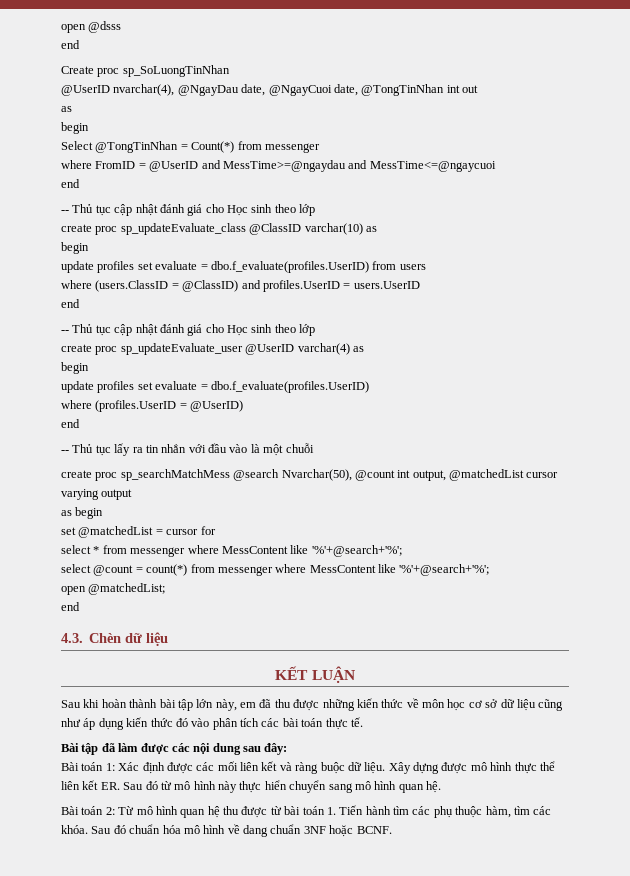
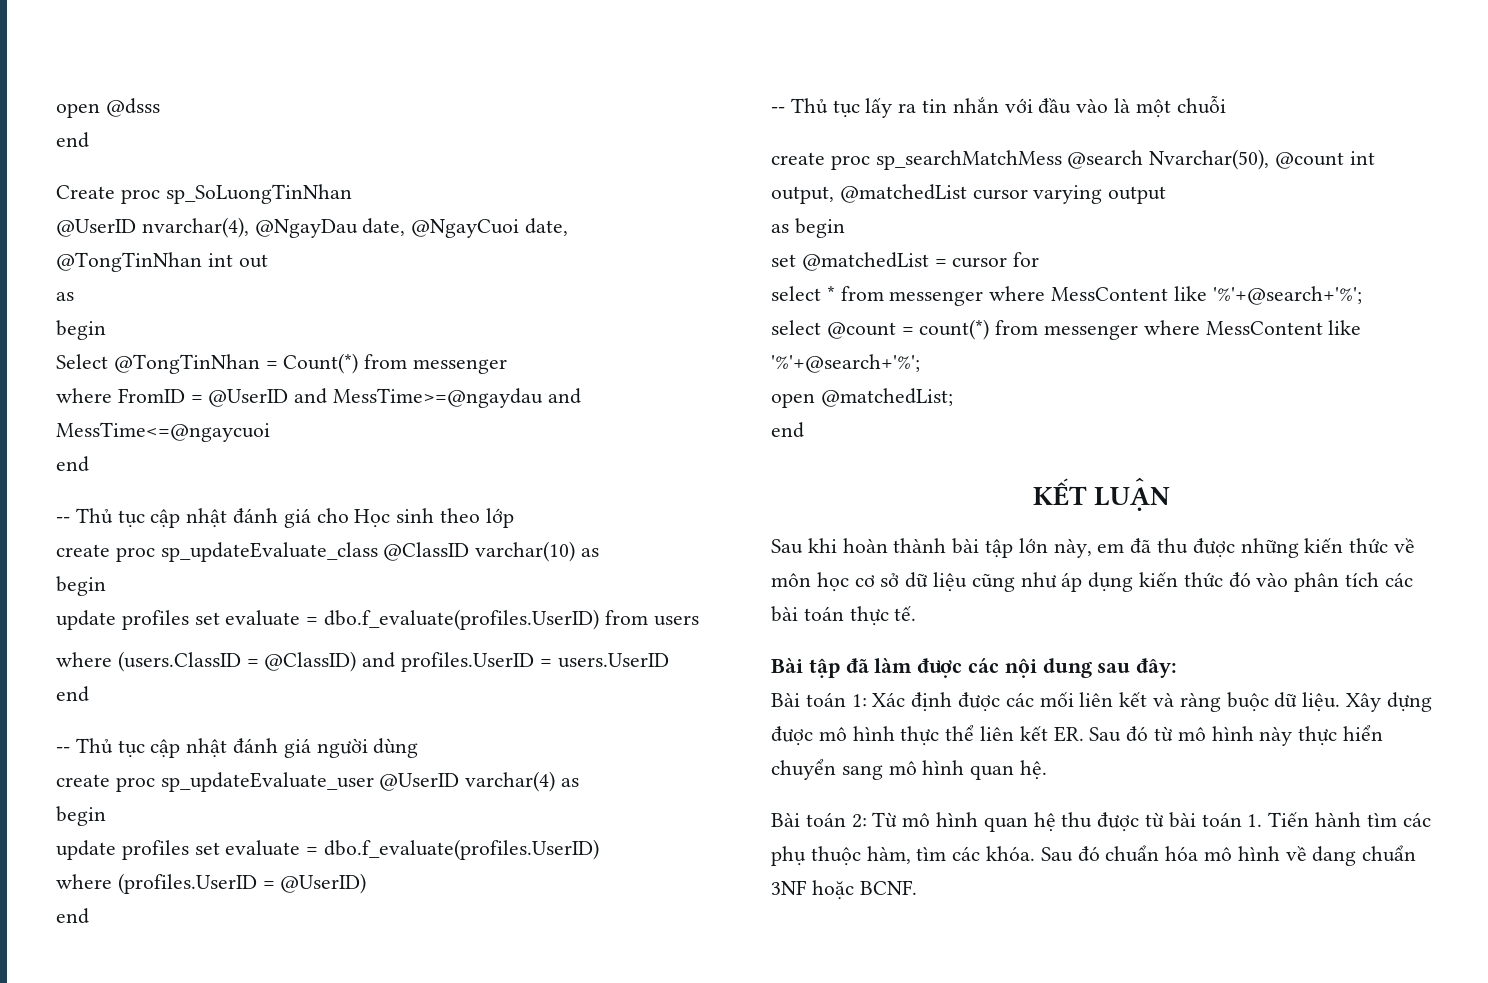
[205,324,316,336] cho Học sinh theo lớp -> [316,738,419,758] người dùng
[61,632,169,646] // 4.3. Chèn dữ liệu -> (804, 430) none

